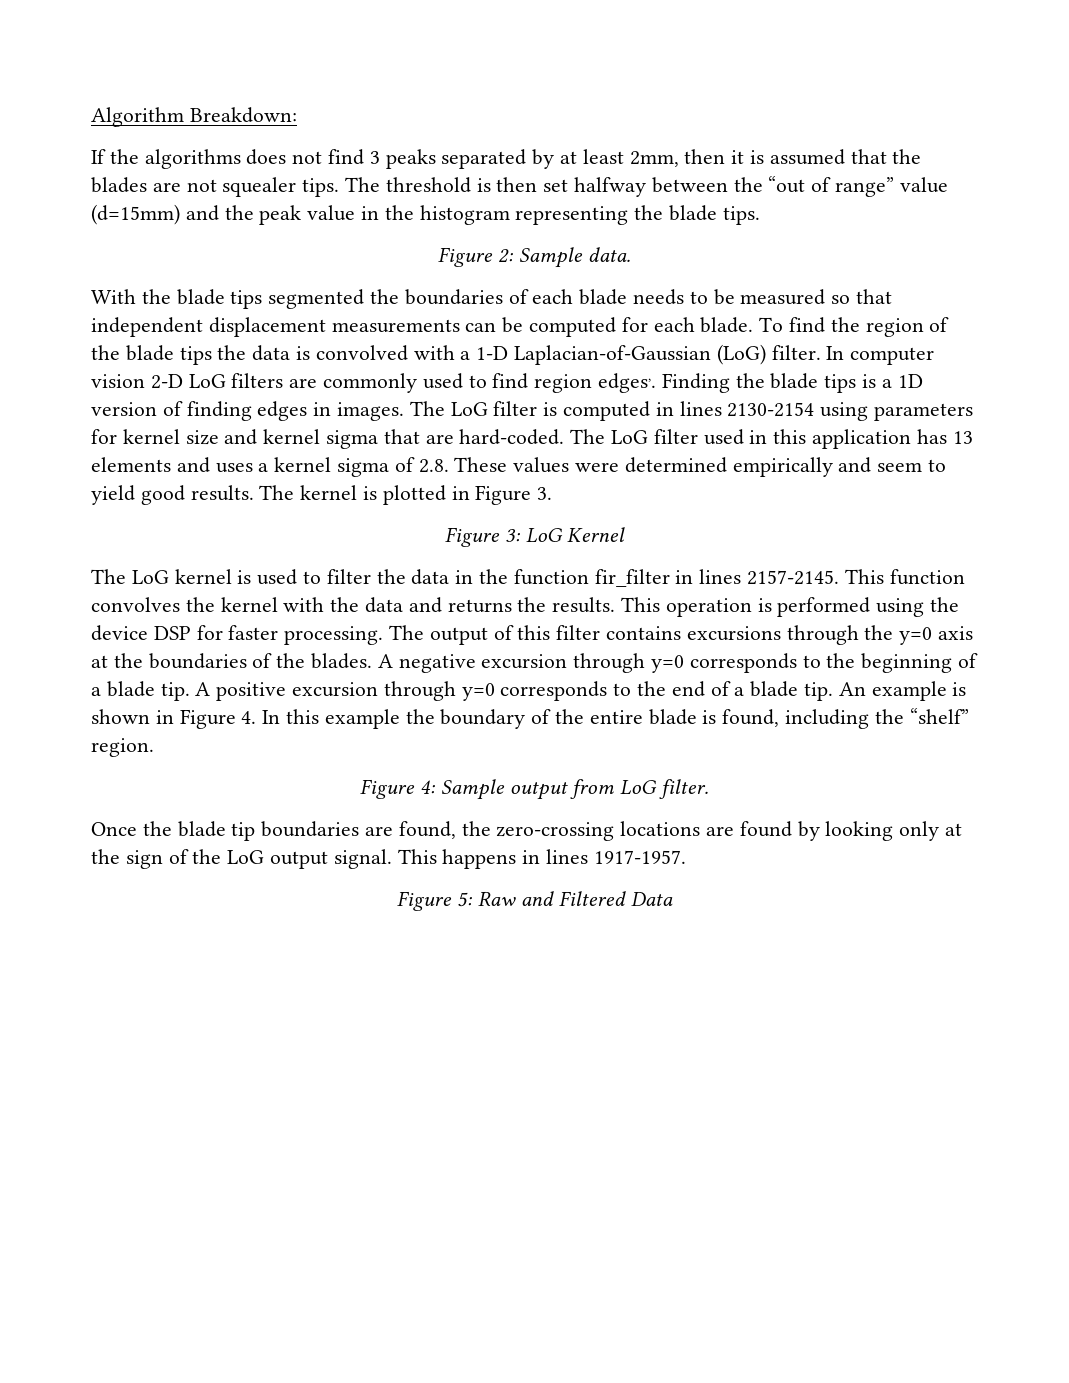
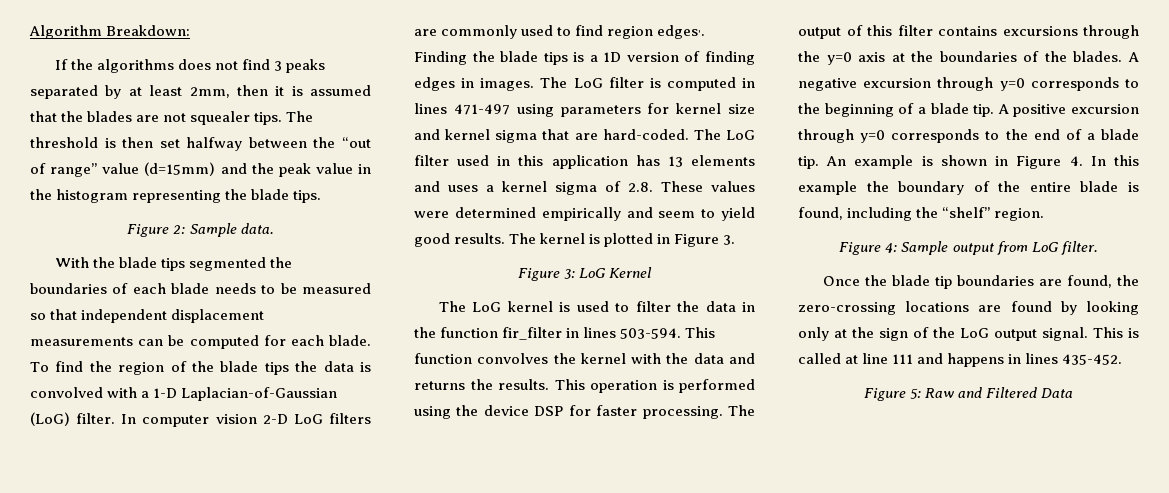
[727,402,815,417] 2130-2154 -> [453,104,510,115] 471-497
[747,570,840,585] 2157-2145. -> [620,328,682,339] 503-594.
(437, 856) none -> [1128,328,1139,338] [798,353,944,364] is called at line 111 and
[593,850,686,864] 1917-1957. -> [1062,354,1123,365] 435-452.

